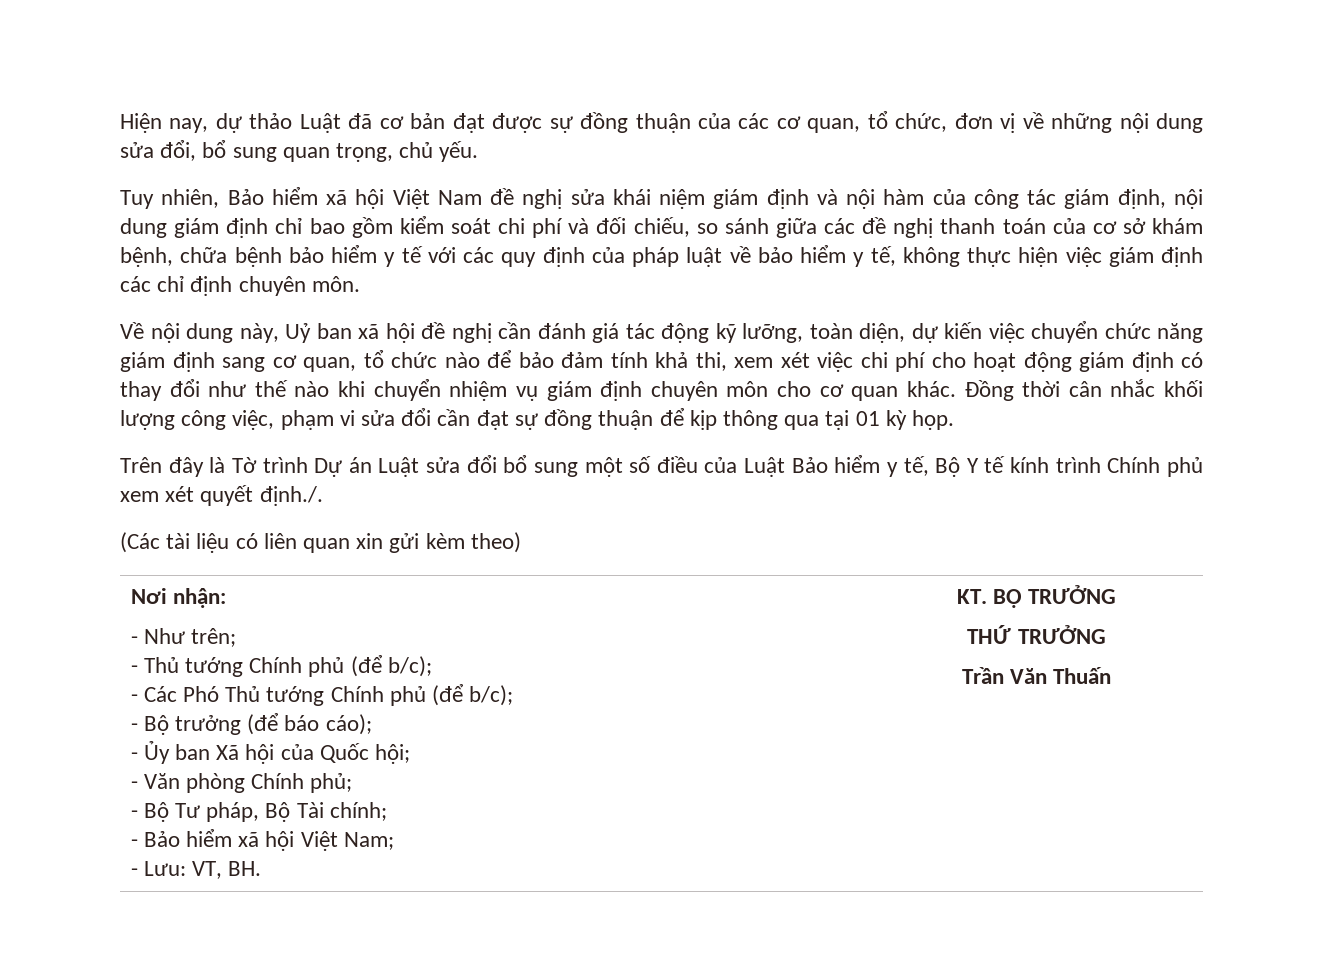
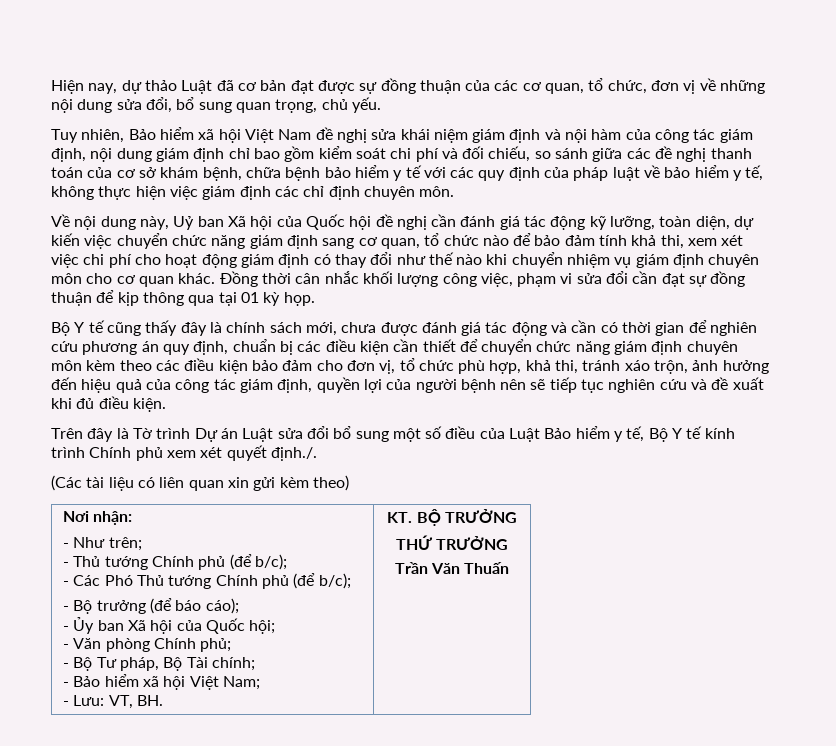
[358,324,379,339] xã -> [227,214,345,230] Xã hội của Quốc
(954, 420) none -> [51,320,758,336] [51,339,738,355] [51,358,769,374] [51,377,764,393] [51,396,166,412] // Bộ Y tế cũng thấy đây là chính sách mới, chưa được đánh giá tác động và cần có thời gian để nghiên cứu phương án quy định, chuẩn bị các điều kiện cần thiết để chuyển chức năng giám định chuyên môn kèm theo các điều kiện bảo đảm cho đơn vị, tổ chức phù hợp, khả thi, tránh xáo trộn, ảnh hưởng đến hiệu quả của công tác giám định, quyền lợi của người bệnh nên sẽ tiếp tục nghiên cứu và đề xuất khi đủ điều kiện.

